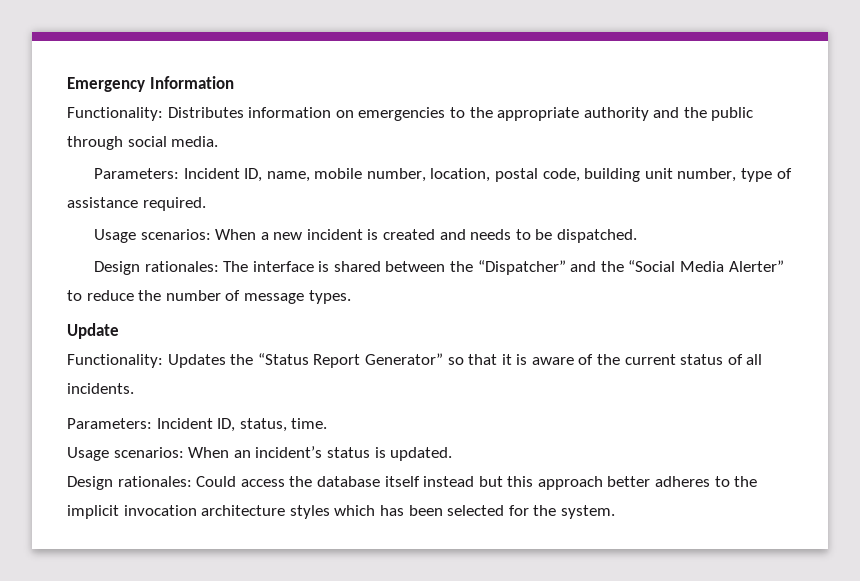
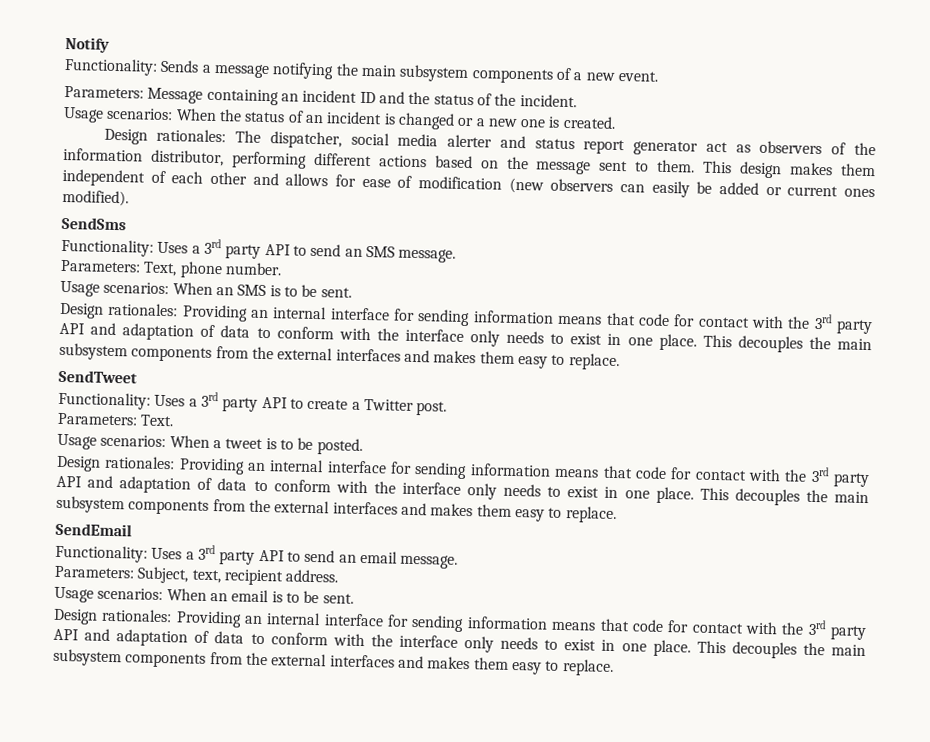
[67,76,234,92] [67,107,754,121] [67,136,219,150] [93,168,792,182] [67,197,206,211] [93,229,638,243] [93,260,784,275] [67,290,351,304] [67,323,119,339] [67,353,763,368] [67,383,134,394] [67,418,328,432] [67,446,453,461] [67,476,758,490] [67,505,615,519] Emergency Information // Functionality: Distributes information on emergencies to the appropriate authority and the public through social media. // Parameters: Incident ID, name, mobile number, location, postal code, building unit number, type of assistance required. // Usage scenarios: When a new incident is created and needs to be dispatched. // Design rationales: The interface is shared between the “Dispatcher” and the “Social Media Alerter” to reduce the number of message types. // Update // Functionality: Updates the “Status Report Generator” so that it is aware of the current status of all incidents. // Parameters: Incident ID, status, time. // Usage scenarios: When an incident’s status is updated. // Design rationales: Could access the database itself instead but this approach better adheres to the implicit invocation architecture styles which has been selected for the system. -> [65,36,110,53] [64,57,658,84] [64,85,577,108] [63,106,616,130] [103,128,876,156] [63,147,877,179] [62,168,875,198] [62,189,129,207] [61,216,126,231] [61,238,457,263] [60,259,282,279] [60,280,352,298] [59,302,874,335] [59,322,873,353] [59,342,620,371] [58,369,137,384] [58,391,448,416] [57,412,175,427] [57,433,363,455] [56,455,871,488] [56,475,870,506] [56,495,617,524] [55,522,132,537] [55,544,459,569] [54,565,340,586] [54,586,354,604] [53,608,868,641] [53,628,867,659] [53,648,614,677] Notify // Functionality: Sends a message notifying the main subsystem components of a new event. // Parameters: Message containing an incident ID and the status of the incident. // Usage scenarios: When the status of an incident is changed or a new one is created. // Design rationales: The dispatcher, social media alerter and status report generator act as observers of the information distributor, performing different actions based on the message sent to them. This design makes them independent of each other and allows for ease of modification (new observers can easily be added or current ones modified). // SendSms // Functionality: Uses a 3rd party API to send an SMS message. // Parameters: Text, phone number. // Usage scenarios: When an SMS is to be sent. // Design rationales: Providing an internal interface for sending information means that code for contact with the 3rd party API and adaptation of data to conform with the interface only needs to exist in one place. This decouples the main subsystem components from the external interfaces and makes them easy to replace. // SendTweet // Functionality: Uses a 3rd party API to create a Twitter post. // Parameters: Text. // Usage scenarios: When a tweet is to be posted. // Design rationales: Providing an internal interface for sending information means that code for contact with the 3rd party API and adaptation of data to conform with the interface only needs to exist in one place. This decouples the main subsystem components from the external interfaces and makes them easy to replace. // SendEmail // Functionality: Uses a 3rd party API to send an email message. // Parameters: Subject, text, recipient address. // Usage scenarios: When an email is to be sent. // Design rationales: Providing an internal interface for sending information means that code for contact with the 3rd party API and adaptation of data to conform with the interface only needs to exist in one place. This decouples the main subsystem components from the external interfaces and makes them easy to replace.

